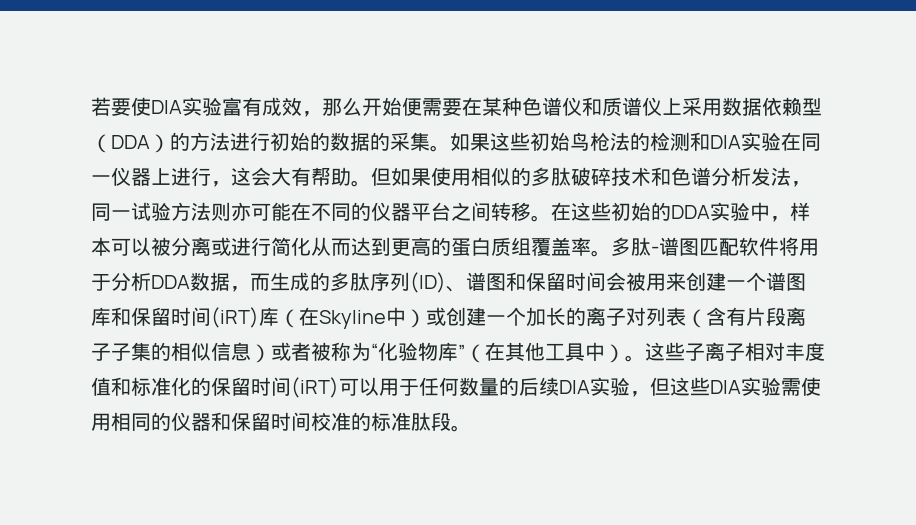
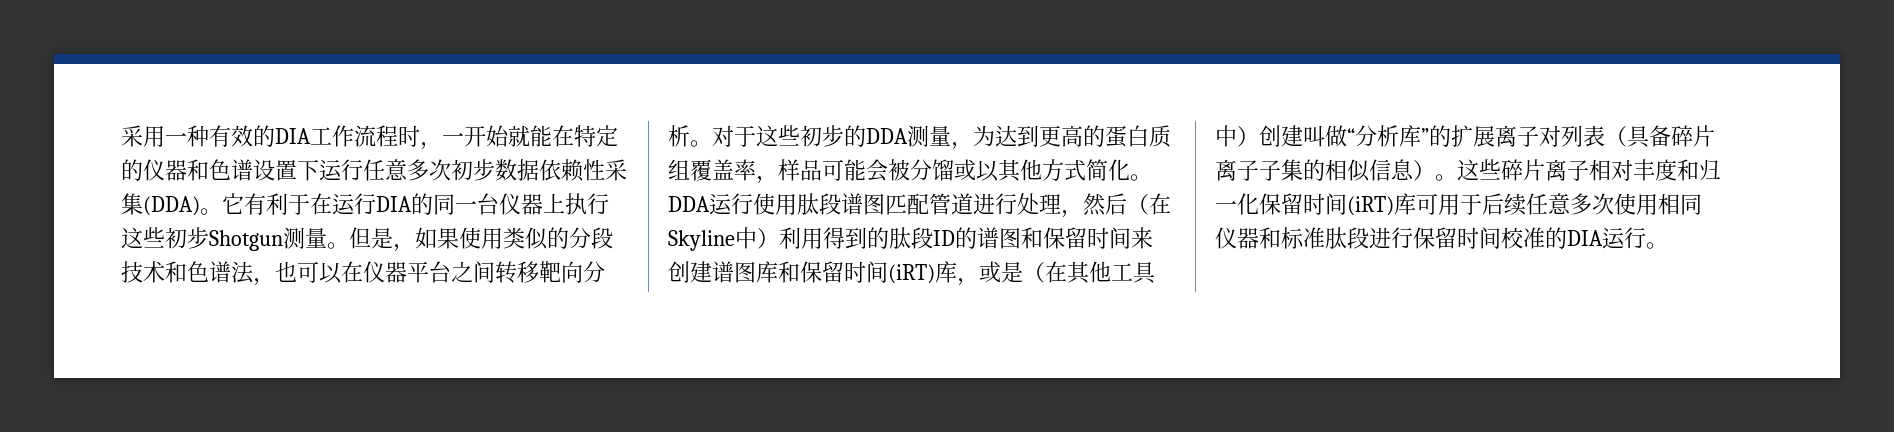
[91,97,822,117] [91,132,821,153] [91,167,811,187] [91,202,810,222] [91,237,351,256] 若要使DIA实验富有成效，那么开始便需要在某种色谱仪和质谱仪上采用数据依赖型（DDA）的方法进行初始的数据的采集。如果这些初始鸟枪法的检测和DIA实验在同一仪器上进行，这会大有帮助。但如果使用相似的多肽破碎技术和色谱分析发法，同一试验方法则亦可能在不同的仪器平台之间转移。在这些初始的DDA实验中，样本可以被分离或进行简化从而 -> [121,125,618,150] [121,159,627,182] [121,193,609,216] [121,227,613,252] [121,261,605,286] [668,125,995,150] 采用一种有效的DIA工作流程时，一开始就能在特定的仪器和色谱设置下运行任意多次初步数据依赖性采集(DDA)。它有利于在运行DIA的同一台仪器上执行这些初步Shotgun测量。但是，如果使用类似的分段技术和色谱法，也可以在仪器平台之间转移靶向分析。对于这些初步的DDA测量，为
[591,237,819,257] [91,272,766,293] 。多肽-谱图匹配软件将用于分析DDA数据，而生成的多肽序列(ID)、谱图和保留时间会被用来创建一个 -> [756,159,1152,184] [668,193,1171,218] [668,227,1153,251] [668,261,712,283] ，样品可能会被分馏或以其他方式简化。DDA运行使用肽段谱图匹配管道进行处理，然后（在Skyline中）利用得到的肽段ID的谱图和保留时间来创建
[279,307,586,329] （在Skyline中）或创建一个加长的 -> [957,261,1156,286] [1215,125,1495,147] ，或是（在其他工具中）创建叫做“分析库”的扩展
[706,307,786,326] 含有片段 -> [1627,125,1715,148] 具备碎片
[271,342,825,363] [91,377,821,398] [91,412,231,431] 或者被称为“化验物库”（在其他工具中）。这些子离子相对丰度值和标准化的保留时间(iRT)可以用于任何数量的后续DIA实验，但这些DIA实验需使用相同的仪器和 -> [1435,159,1721,181] [1215,193,1702,216] [1215,227,1413,249] 。这些碎片离子相对丰度和归一化保留时间(iRT)库可用于后续任意多次使用相同仪器和标准肽段进行
[371,412,451,431] 标准肽段 -> [1567,227,1646,249] DIA运行

